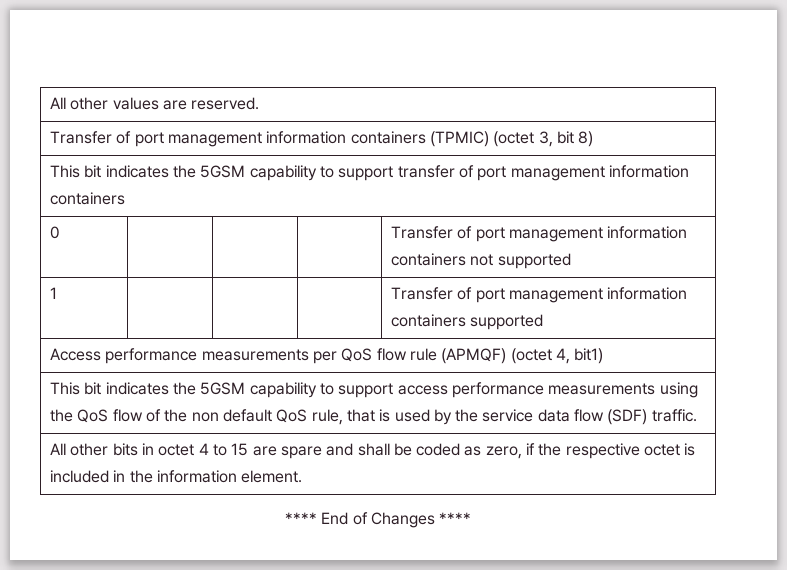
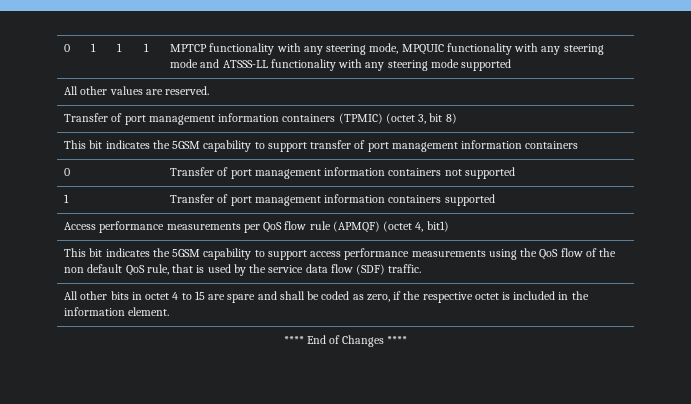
(49, 103) none -> [64,44,71,52] [91,43,97,52] [117,43,123,52] [144,43,150,52] [170,43,604,55] [170,59,512,71] 0 | 1 | 1 | 1 | MPTCP functionality with any steering mode, MPQUIC functionality with any steering mode and ATSSS-LL functionality with any steering mode supported //

